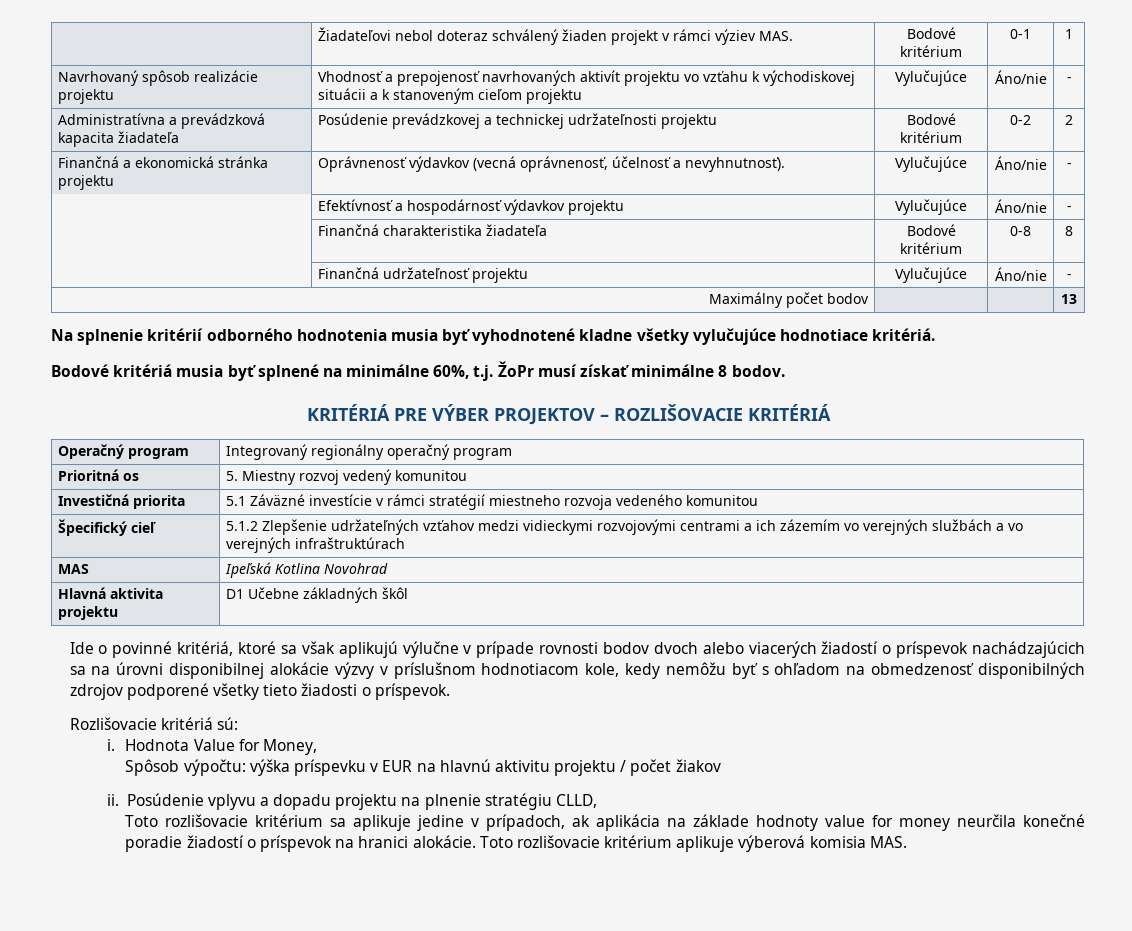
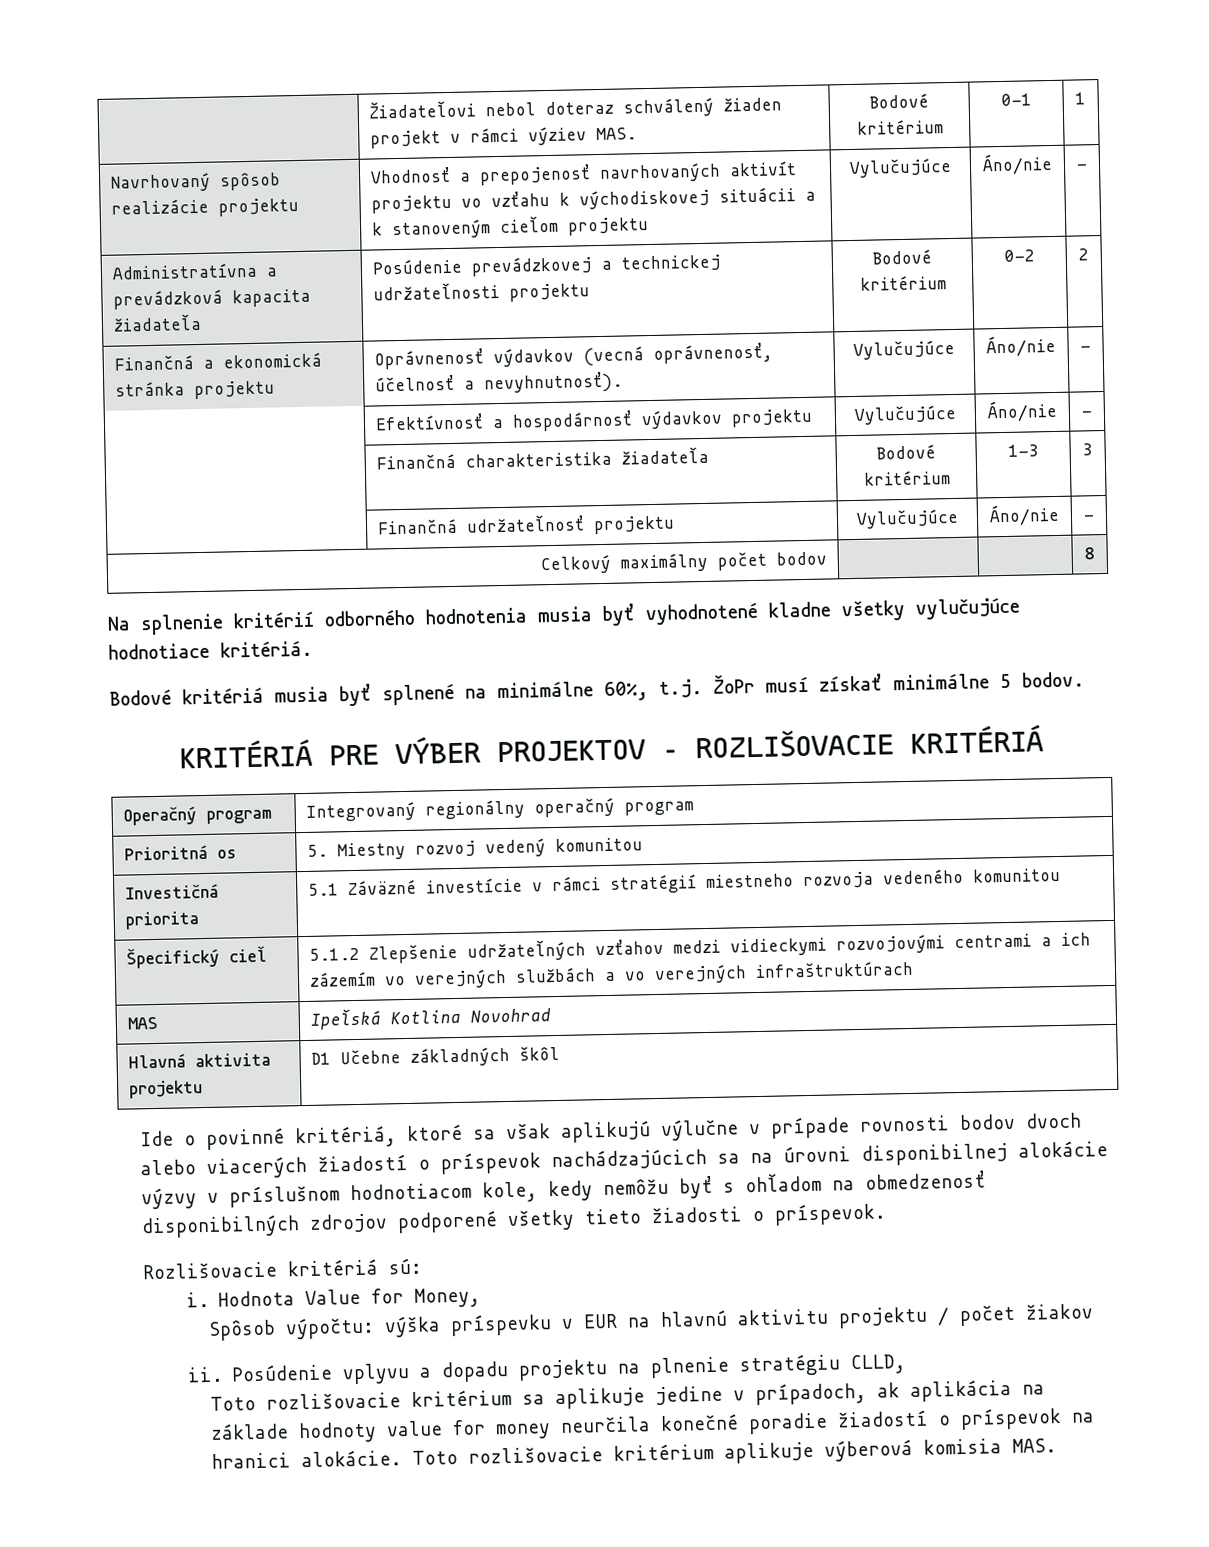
[1010,226,1031,236] [1065,226,1073,236] 0-8 | 8 -> [1007,444,1039,457] [1082,443,1093,456] 1-3 | 3
[709,292,784,308] Maximálny -> [540,552,709,575] Celkový maximálny
[1061,294,1077,304] 13 -> [1084,547,1095,560] 8
[718,365,728,377] 8 -> [1000,673,1012,689] 5

